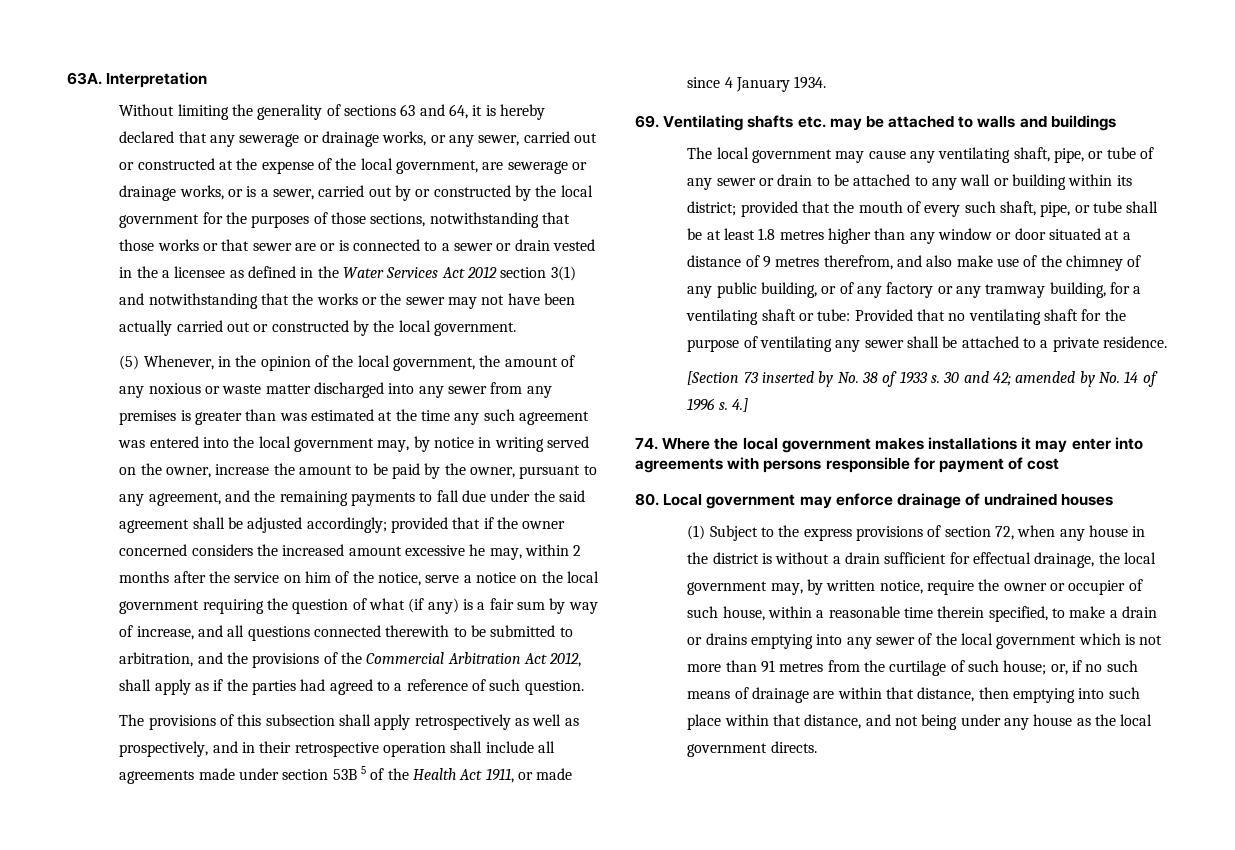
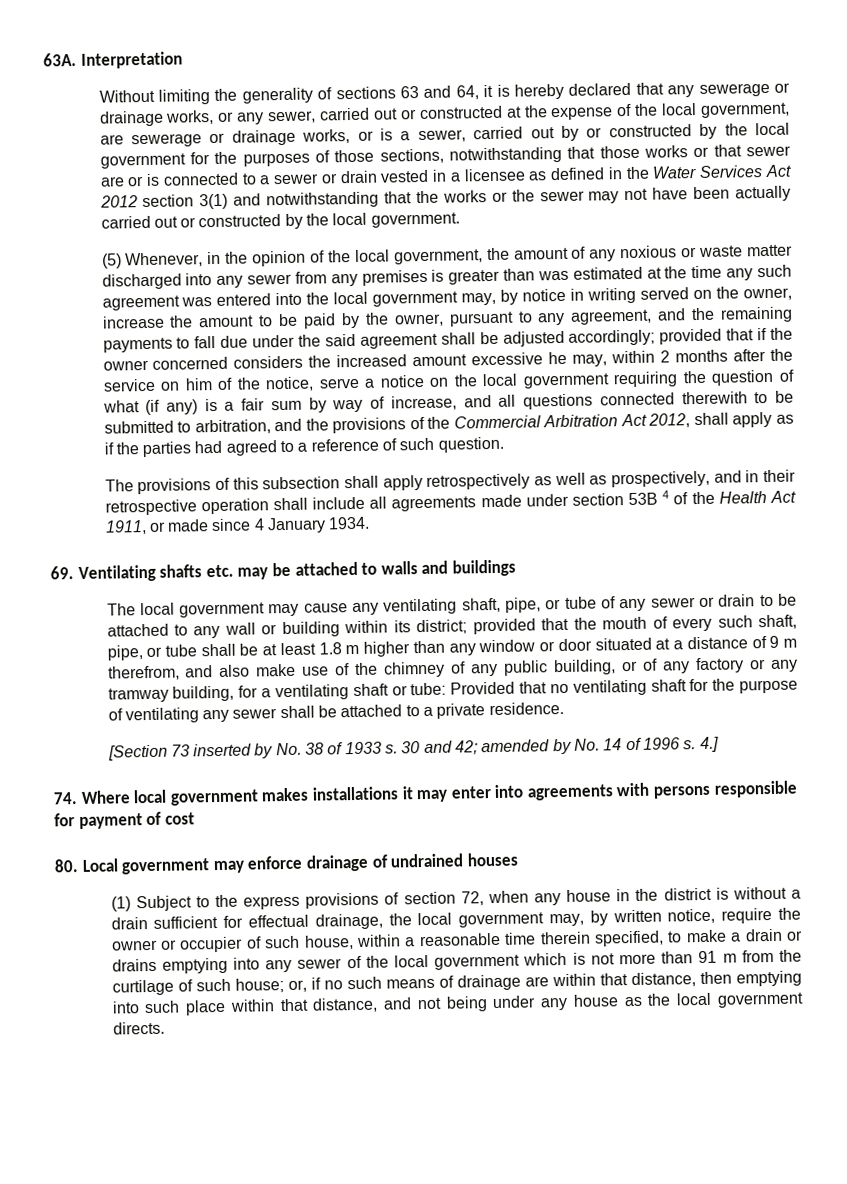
[136,266,158,278] the -> (448, 175) none
[361,766,367,774] 5 -> [662,490,670,499] 4
[779,230,824,240] metres -> [345,644,360,655] m
[775,257,820,267] metres -> [782,638,797,648] m
[714,438,739,450] the -> (131, 797) none
[779,662,824,672] metres -> [722,953,737,963] m

